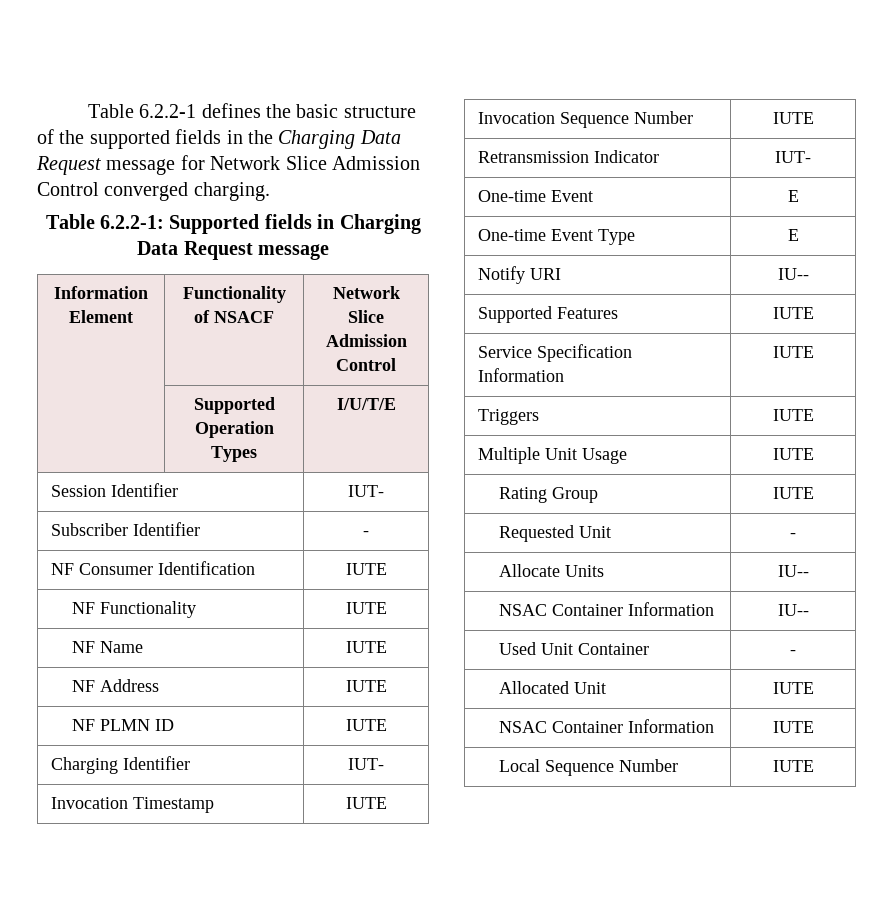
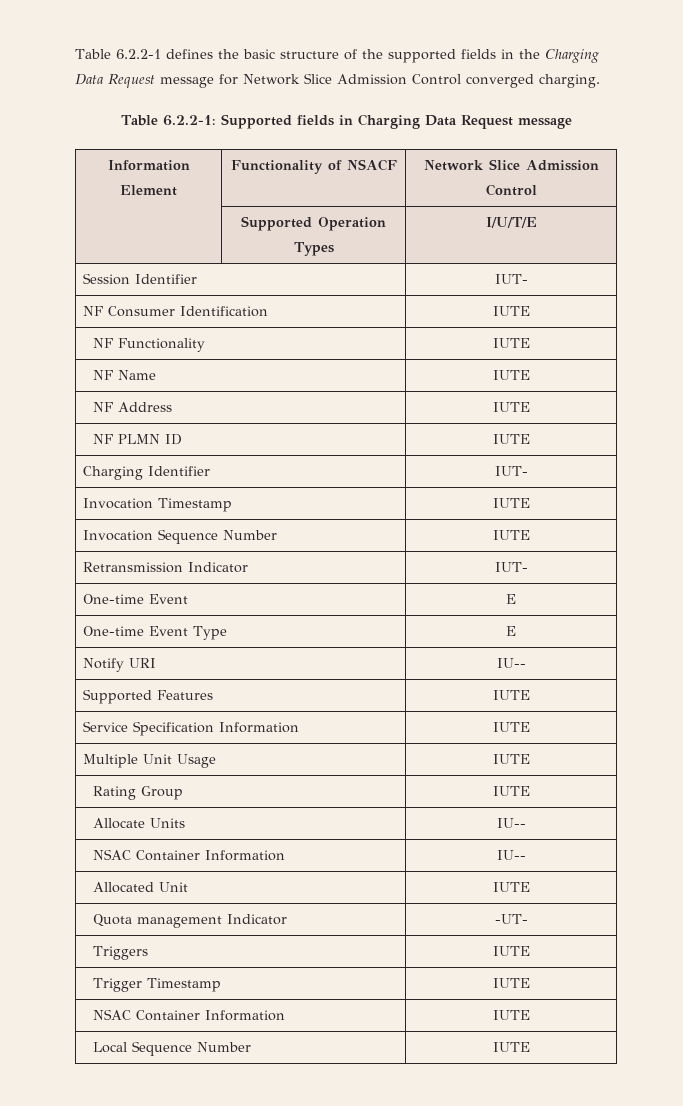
[50,522,200,536] [363,531,369,536] // Subscriber Identifier | - -> (528, 279) none
[477,409,539,425] [772,409,814,421] // Triggers | IUTE -> (530, 727) none
[498,525,611,542] [790,533,796,538] // Requested Unit | - -> (530, 791) none
[498,642,649,655] [790,650,796,655] // Used Unit Container | - -> (526, 855) none
(814, 688) none -> [93,914,288,928] [494,914,528,924] [93,946,149,960] [492,946,530,956] [93,978,222,992] [492,978,530,988] // Quota management Indicator | -UT- // Triggers | IUTE // Trigger Timestamp | IUTE

